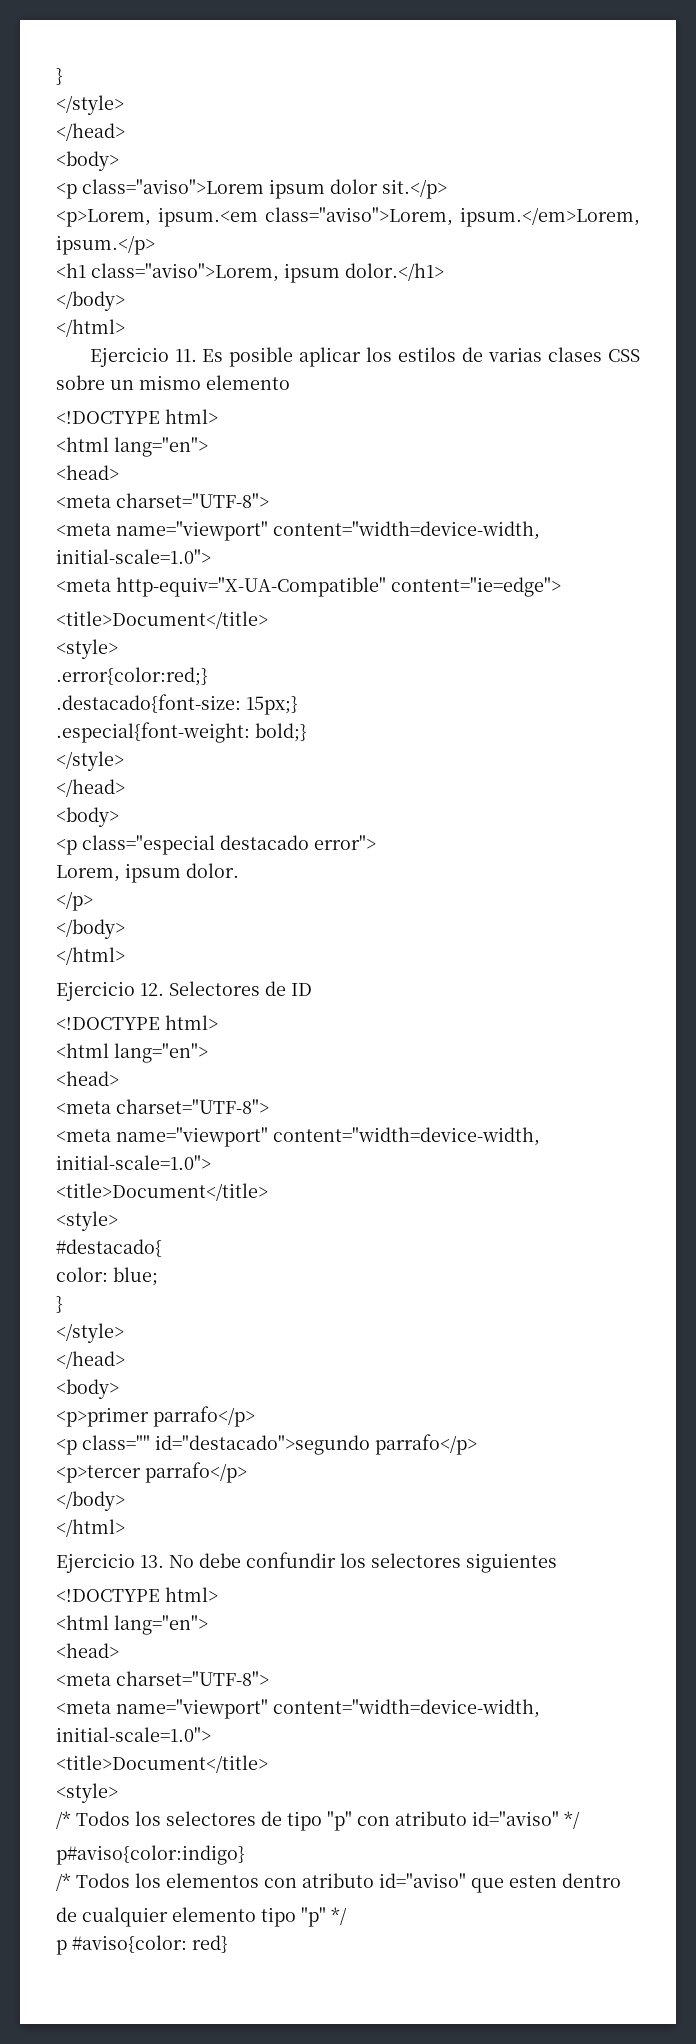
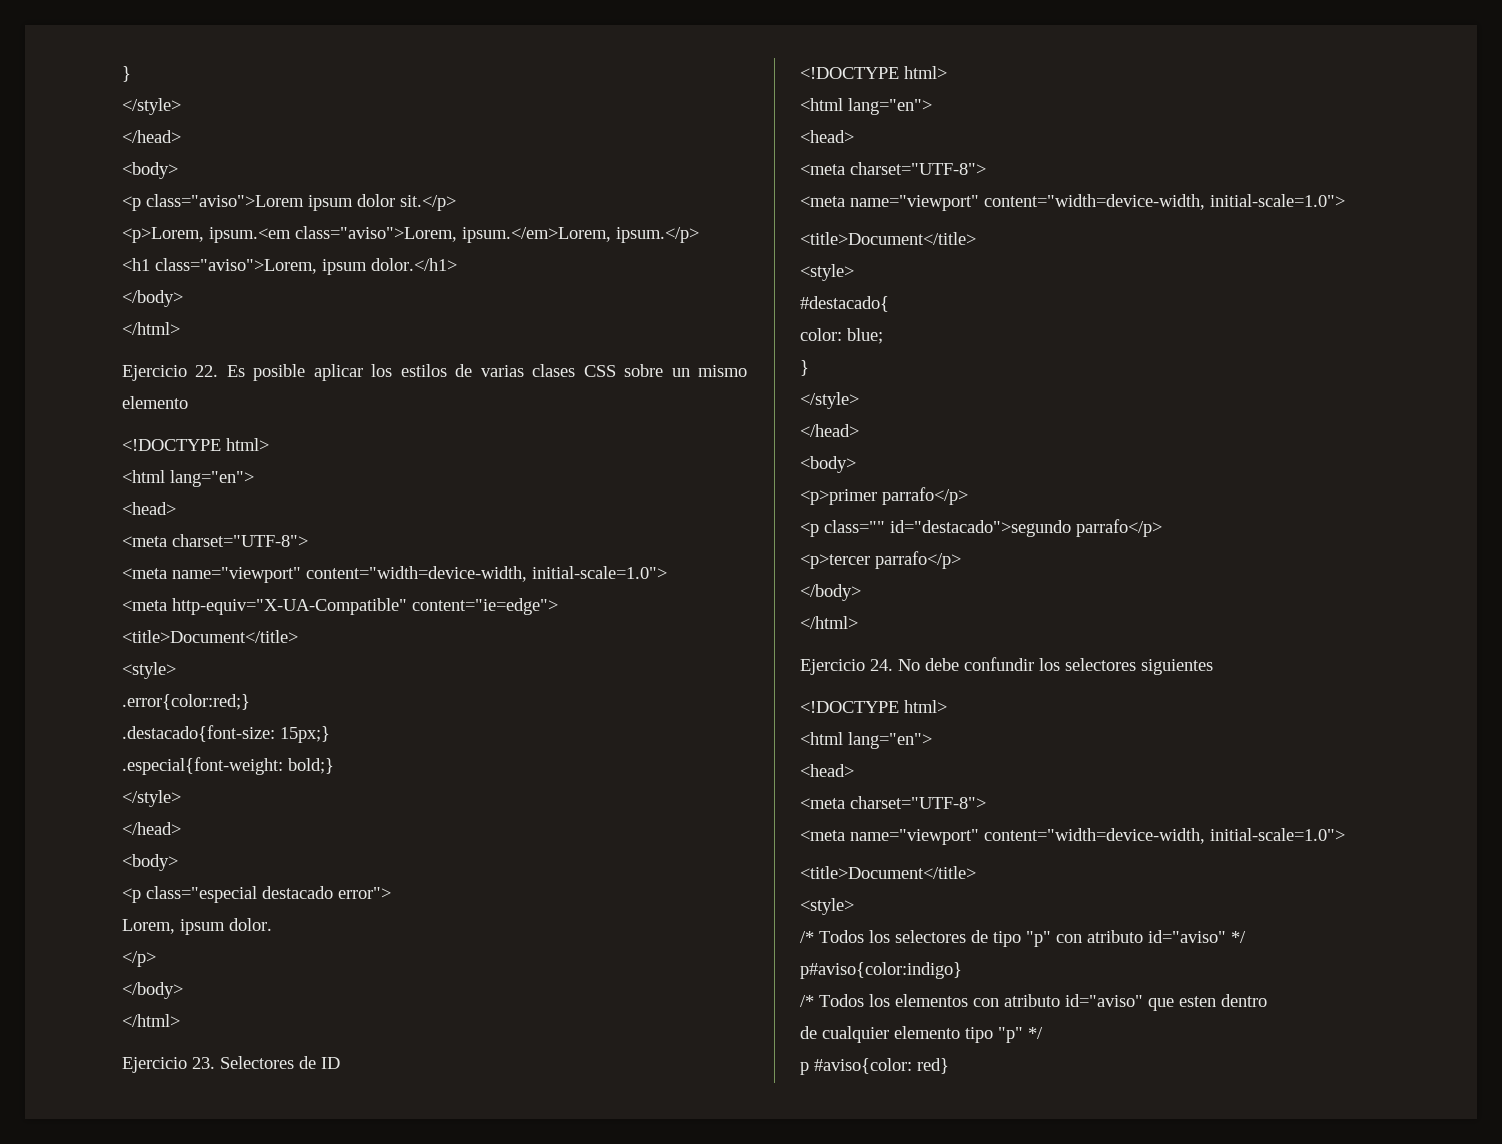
[174,349,197,362] 11. -> [195,365,219,377] 22.
[140,983,164,996] 12. -> [192,1057,215,1069] 23.
[140,1555,164,1568] 13. -> [870,659,893,671] 24.

